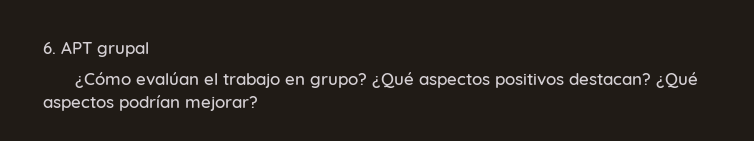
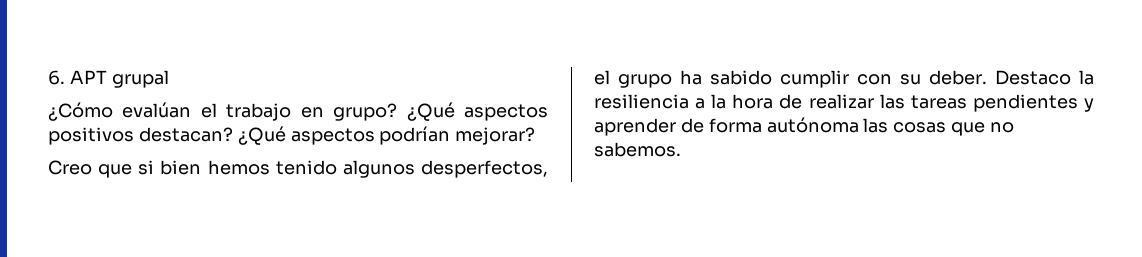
(258, 103) none -> [48,160,548,178] [594,70,1094,88] [594,94,1094,112] [594,117,1015,136] [594,142,681,157] // Creo que si bien hemos tenido algunos desperfectos, el grupo ha sabido cumplir con su deber. Destaco la resiliencia a la hora de realizar las tareas pendientes y aprender de forma autónoma las cosas que no sabemos.

